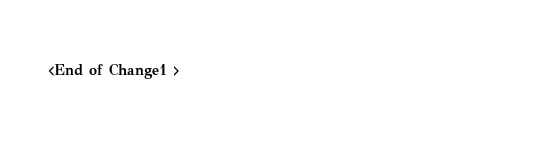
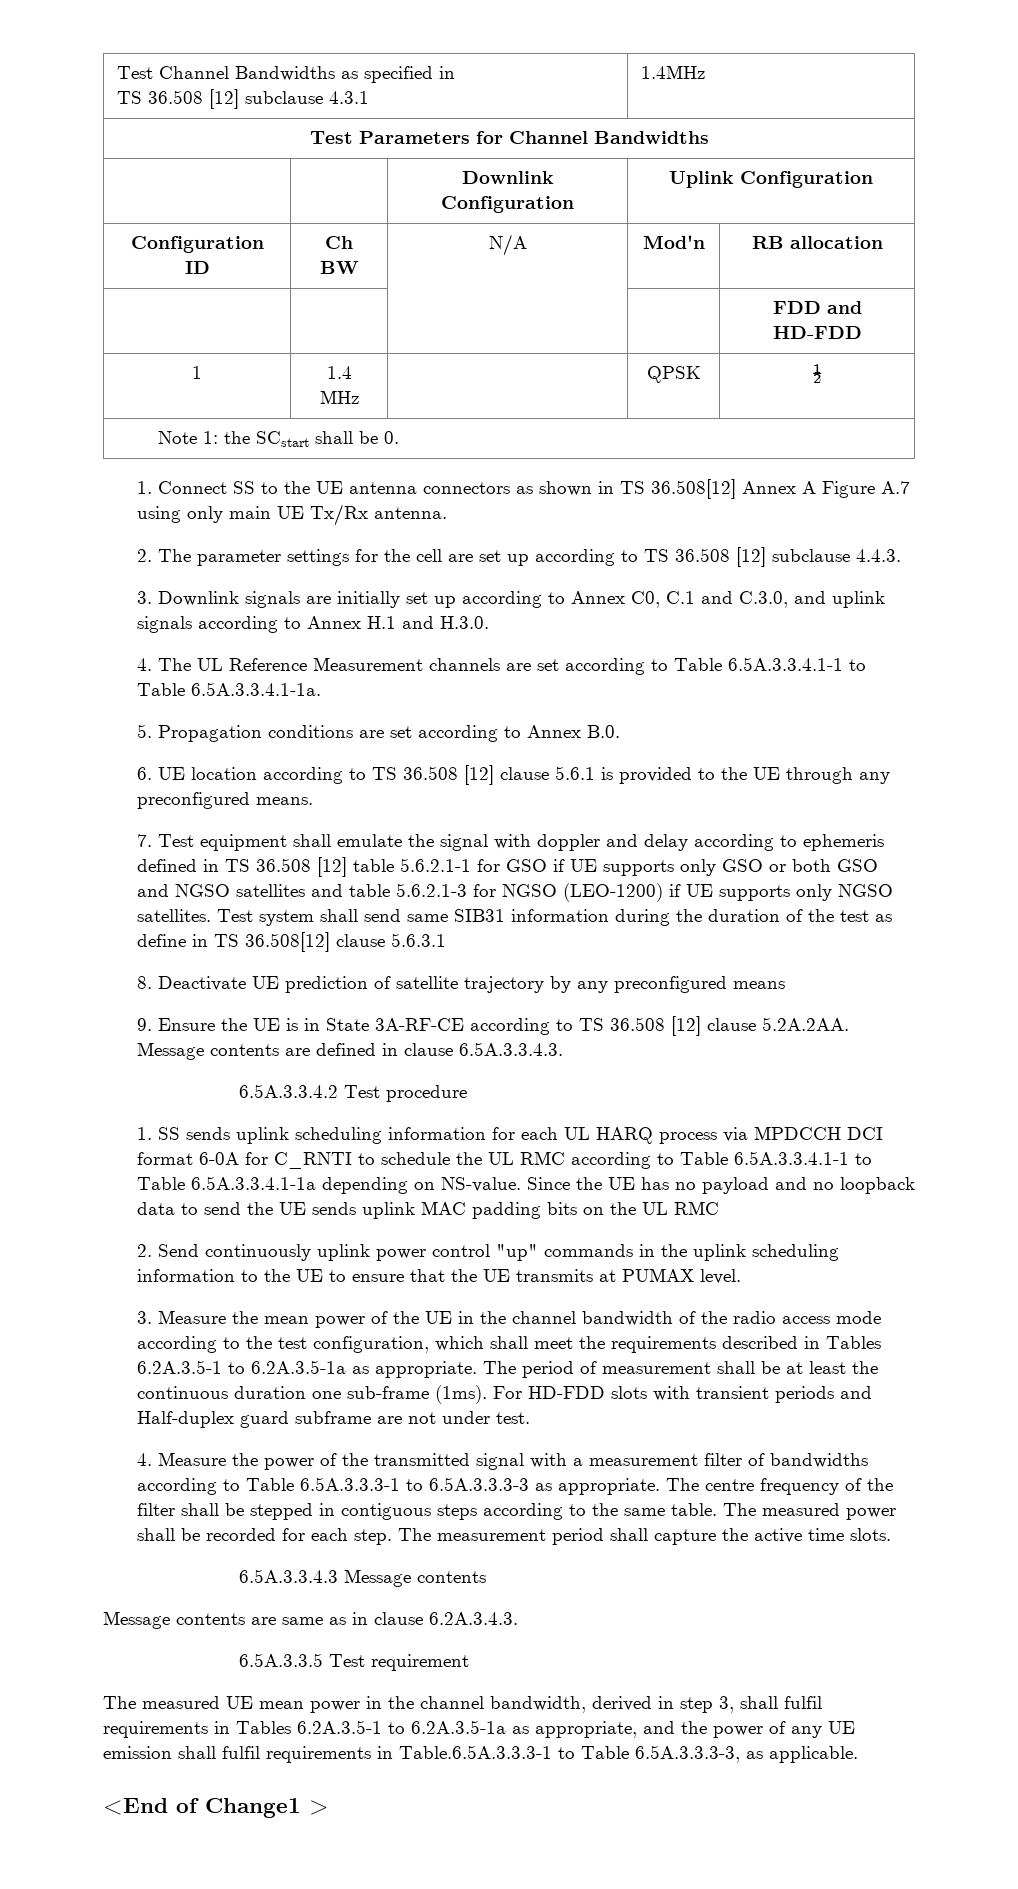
(47, 70) none -> [117,66,456,83] [117,89,370,109] [641,65,706,79] [309,131,709,144] [461,171,554,184] [441,196,574,213] [669,171,873,188] [130,236,264,253] [184,261,210,274] [325,236,353,249] [319,261,359,274] [488,234,527,256] [642,235,705,249] [751,236,883,249] [772,301,862,314] [772,326,862,339] [192,366,202,379] [326,366,352,379] [319,390,359,404] [646,366,701,383] [813,364,822,383] [158,431,400,447] [136,479,910,499] [136,504,447,526] [136,547,901,567] [136,591,885,608] [136,616,489,633] [136,657,866,675] [136,682,321,696] [136,724,620,742] [136,765,890,785] [136,792,313,809] [136,834,884,851] [136,857,878,877] [136,883,893,902] [136,909,892,926] [136,932,446,952] [136,976,785,993] [136,1016,849,1036] [136,1042,563,1060] [238,1084,467,1102] [136,1126,883,1144] [136,1151,872,1169] [136,1176,915,1194] [136,1201,719,1219] [136,1244,839,1261] [136,1268,741,1284] [136,1310,881,1328] [136,1336,881,1353] [136,1360,878,1378] [136,1385,872,1404] [136,1411,530,1428] [136,1452,868,1470] [136,1477,893,1495] [136,1503,896,1520] [136,1528,891,1545] [238,1569,486,1587] [103,1611,518,1629] [238,1653,469,1671] [103,1696,822,1713] [103,1720,855,1738] [103,1745,858,1763] Test Channel Bandwidths as specified in // TS 36.508 [12] subclause 4.3.1 | 1.4MHz // Test Parameters for Channel Bandwidths // | | Downlink Configuration | Uplink Configuration // Configuration ID | Ch BW | N/A | Mod'n | RB allocation // | | | | FDD and HD-FDD // 1 | 1.4 MHz | | QPSK | ½ // Note 1: the SCstart shall be 0. // 1. Connect SS to the UE antenna connectors as shown in TS 36.508[12] Annex A Figure A.7 using only main UE Tx/Rx antenna. // 2. The parameter settings for the cell are set up according to TS 36.508 [12] subclause 4.4.3. // 3. Downlink signals are initially set up according to Annex C0, C.1 and C.3.0, and uplink signals according to Annex H.1 and H.3.0. // 4. The UL Reference Measurement channels are set according to Table 6.5A.3.3.4.1-1 to Table 6.5A.3.3.4.1-1a. // 5. Propagation conditions are set according to Annex B.0. // 6. UE location according to TS 36.508 [12] clause 5.6.1 is provided to the UE through any preconfigured means. // 7. Test equipment shall emulate the signal with doppler and delay according to ephemeris defined in TS 36.508 [12] table 5.6.2.1-1 for GSO if UE supports only GSO or both GSO and NGSO satellites and table 5.6.2.1-3 for NGSO (LEO-1200) if UE supports only NGSO satellites. Test system shall send same SIB31 information during the duration of the test as define in TS 36.508[12] clause 5.6.3.1 // 8. Deactivate UE prediction of satellite trajectory by any preconfigured means // 9. Ensure the UE is in State 3A-RF-CE according to TS 36.508 [12] clause 5.2A.2AA. Message contents are defined in clause 6.5A.3.3.4.3. // 6.5A.3.3.4.2 Test procedure // 1. SS sends uplink scheduling information for each UL HARQ process via MPDCCH DCI format 6-0A for C_RNTI to schedule the UL RMC according to Table 6.5A.3.3.4.1-1 to Table 6.5A.3.3.4.1-1a depending on NS-value. Since the UE has no payload and no loopback data to send the UE sends uplink MAC padding bits on the UL RMC // 2. Send continuously uplink power control "up" commands in the uplink scheduling information to the UE to ensure that the UE transmits at PUMAX level. // 3. Measure the mean power of the UE in the channel bandwidth of the radio access mode according to the test configuration, which shall meet the requirements described in Tables 6.2A.3.5-1 to 6.2A.3.5-1a as appropriate. The period of measurement shall be at least the continuous duration one sub-frame (1ms). For HD-FDD slots with transient periods and Half-duplex guard subframe are not under test. // 4. Measure the power of the transmitted signal with a measurement filter of bandwidths according to Table 6.5A.3.3.3-1 to 6.5A.3.3.3-3 as appropriate. The centre frequency of the filter shall be stepped in contiguous steps according to the same table. The measured power shall be recorded for each step. The measurement period shall capture the active time slots. // 6.5A.3.3.4.3 Message contents // Message contents are same as in clause 6.2A.3.4.3. // 6.5A.3.3.5 Test requirement // The measured UE mean power in the channel bandwidth, derived in step 3, shall fulfil requirements in Tables 6.2A.3.5-1 to 6.2A.3.5-1a as appropriate, and the power of any UE emission shall fulfil requirements in Table.6.5A.3.3.3-1 to Table 6.5A.3.3.3-3, as applicable. //

